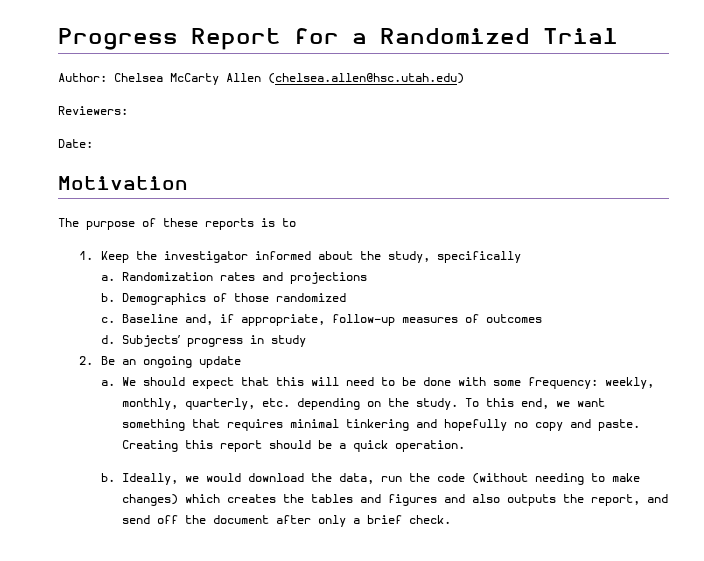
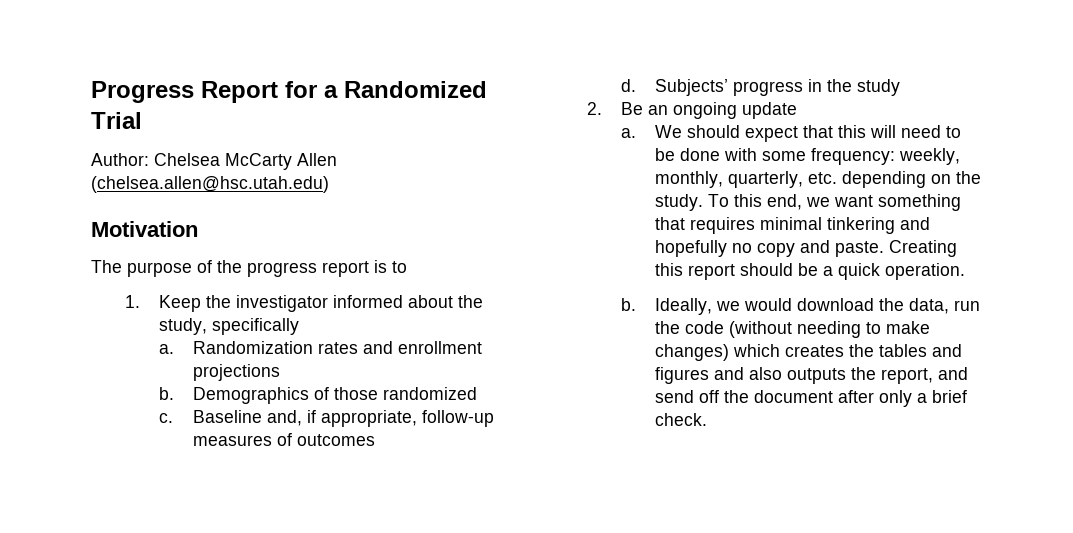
[58,106,128,115] [58,139,93,148] // Reviewers: // Date: -> (329, 184) none
[163,218,254,230] these reports -> [217,260,369,277] the progress report
(283, 276) none -> [397,341,482,354] enrollment
(264, 339) none -> [826,79,852,92] the

